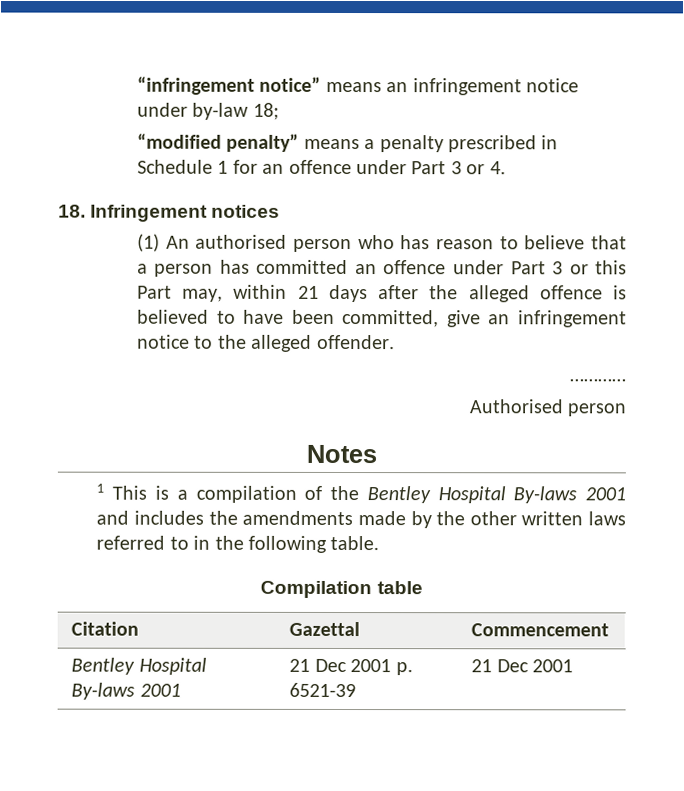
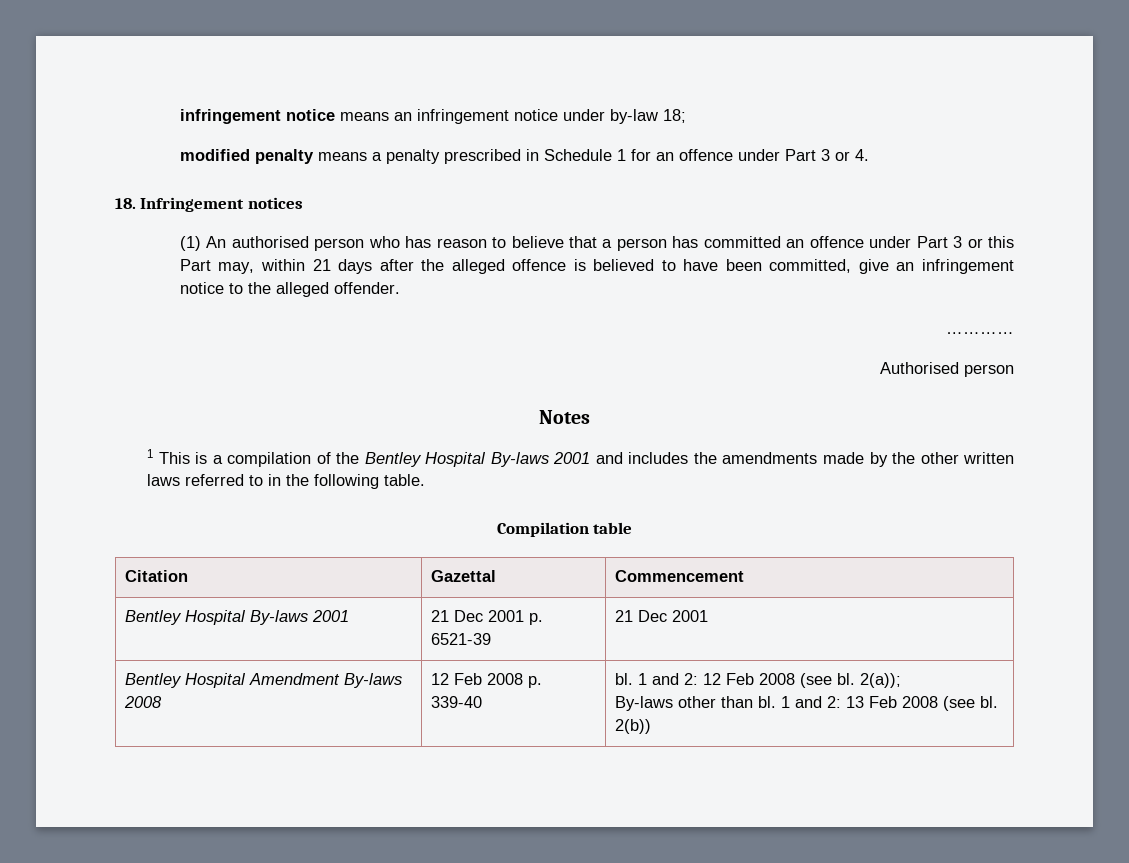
[136,76,322,95] “infringement notice” -> [179,109,335,124] infringement notice
[136,133,300,152] “modified penalty” -> [179,149,314,164] modified penalty
(574, 666) none -> [124,673,402,688] [123,696,162,708] [430,673,542,688] [430,696,482,708] [614,673,901,688] [614,696,998,711] [614,719,651,734] // Bentley Hospital Amendment By-laws 2008 | 12 Feb 2008 p. 339-40 | bl. 1 and 2: 12 Feb 2008 (see bl. 2(a)); // By-laws other than bl. 1 and 2: 13 Feb 2008 (see bl. 2(b))

